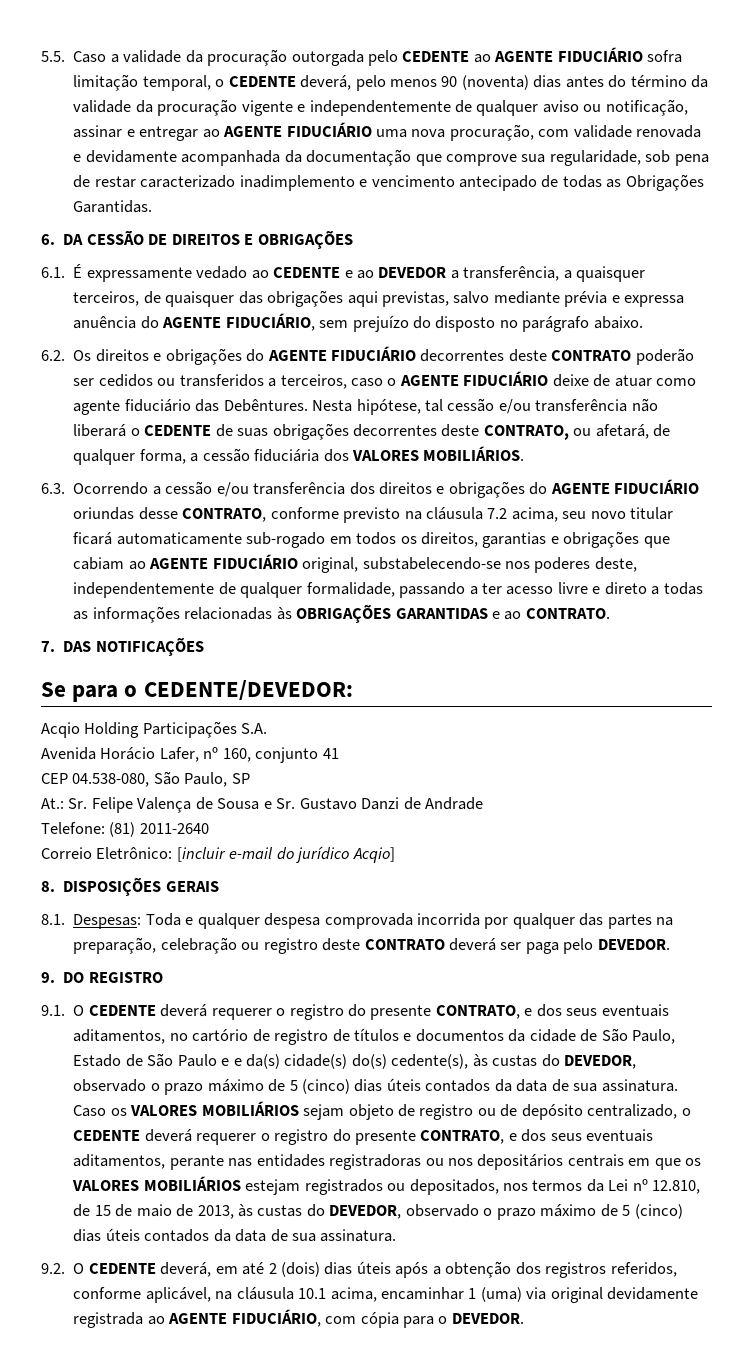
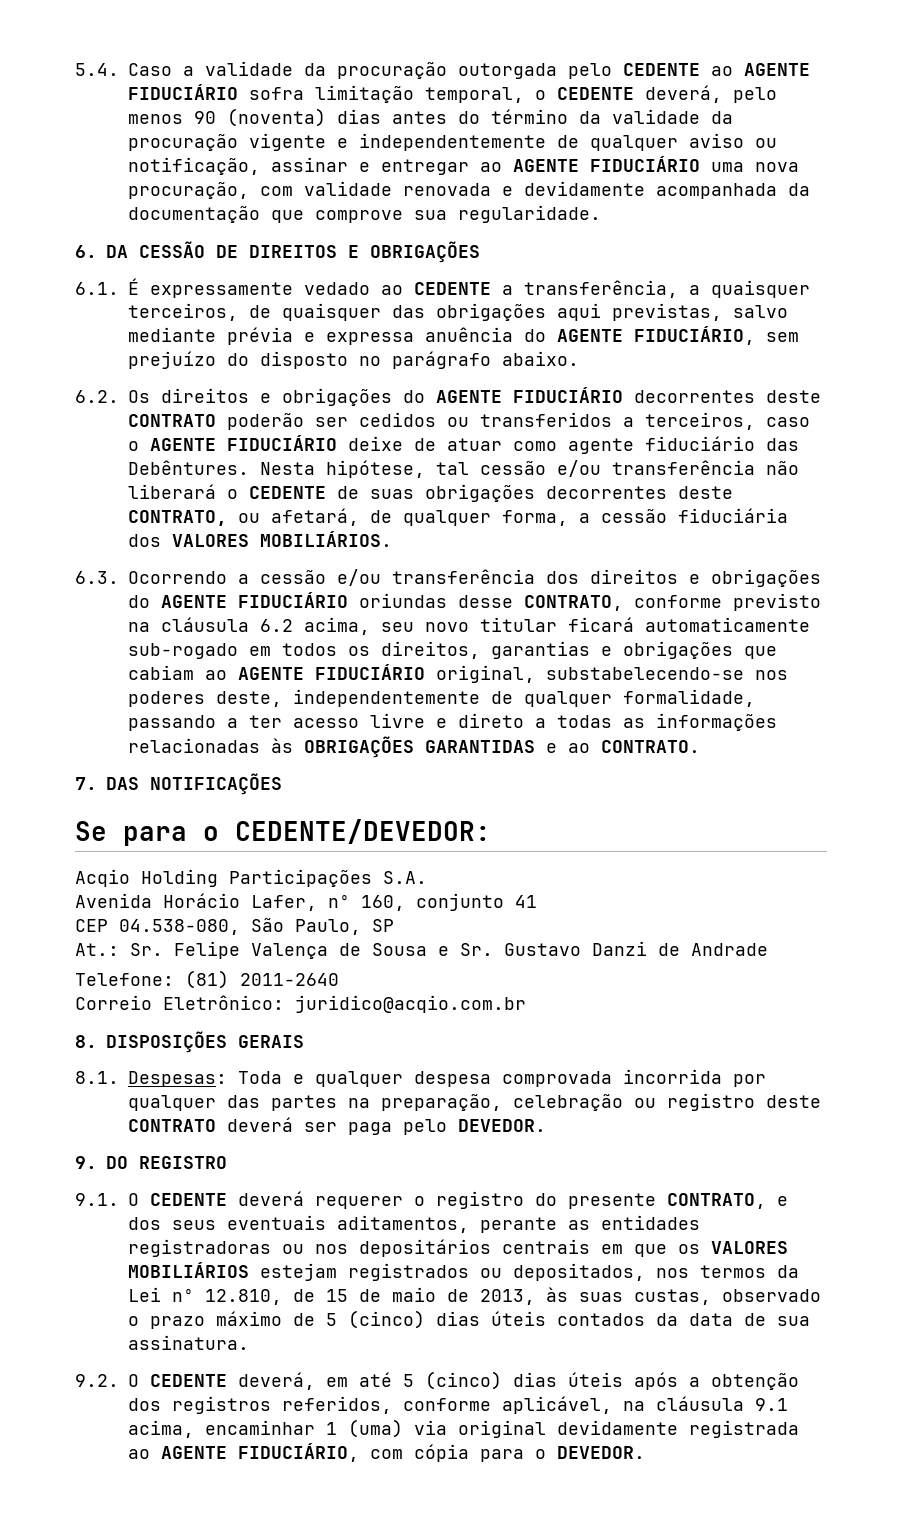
[41,51,65,62] 5.5. -> [75,63,119,76] 5.4.
[549,150,709,166] [73,174,704,191] [73,200,153,213] regularidade, sob pena de restar caracterizado inadimplemento e vencimento antecipado de todas as Obrigações Garantidas. -> [458,205,601,223] regularidade.
[344,267,447,279] e ao DEVEDOR -> (491, 288) none
[487,508,508,519] 7.2 -> [260,619,293,632] 6.2
[176,846,395,863] [incluir e-mail do jurídico Acqio] -> [295,995,526,1013] juridico@acqio.com.br
[169,1028,676,1045] [73,1053,637,1069] [73,1078,678,1095] [73,1101,691,1120] [73,1129,654,1145] [73,1154,253,1170] no cartório de registro de títulos e documentos da cidade de São Paulo, Estado de São Paulo e e da(s) cidade(s) do(s) cedente(s), às custas do DEVEDOR, observado o prazo máximo de 5 (cinco) dias úteis contados da data de sua assinatura. Caso os VALORES MOBILIÁRIOS sejam objeto de registro ou de depósito centralizado, o CEDENTE deverá requerer o registro do presente CONTRATO, e dos seus eventuais aditamentos, perante nas -> [480,1217,590,1233] perante as
[257,1204,402,1219] custas do DEVEDOR, -> [579,1289,711,1305] suas custas,
[268,1262,320,1277] 2 (dois) -> [403,1371,502,1390] 5 (cinco)
[298,1288,327,1299] 10.1 -> [755,1398,788,1411] 9.1

